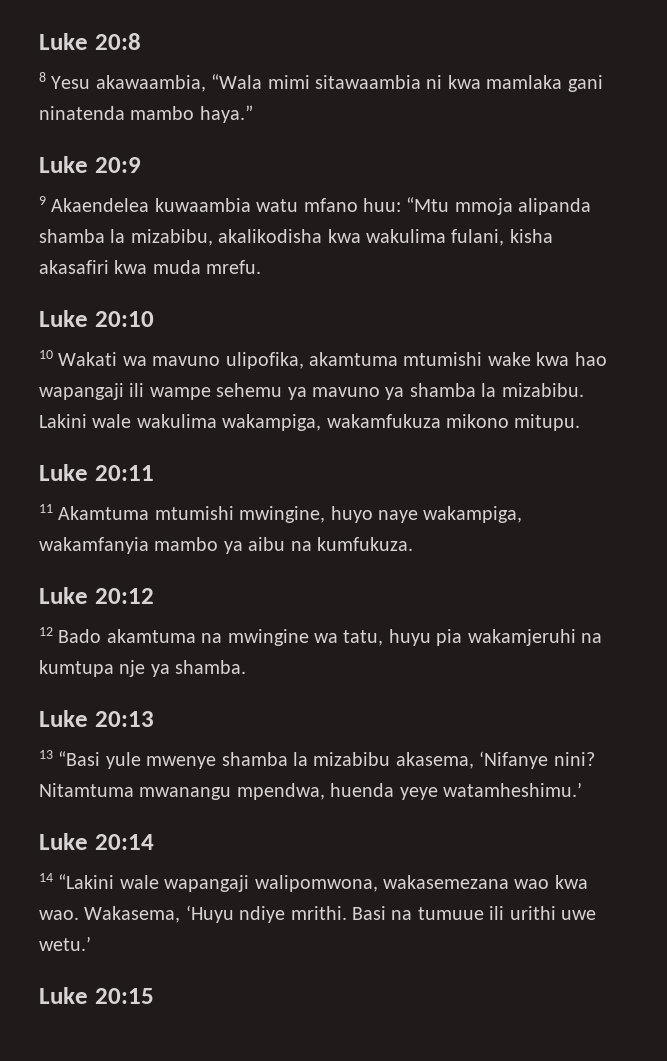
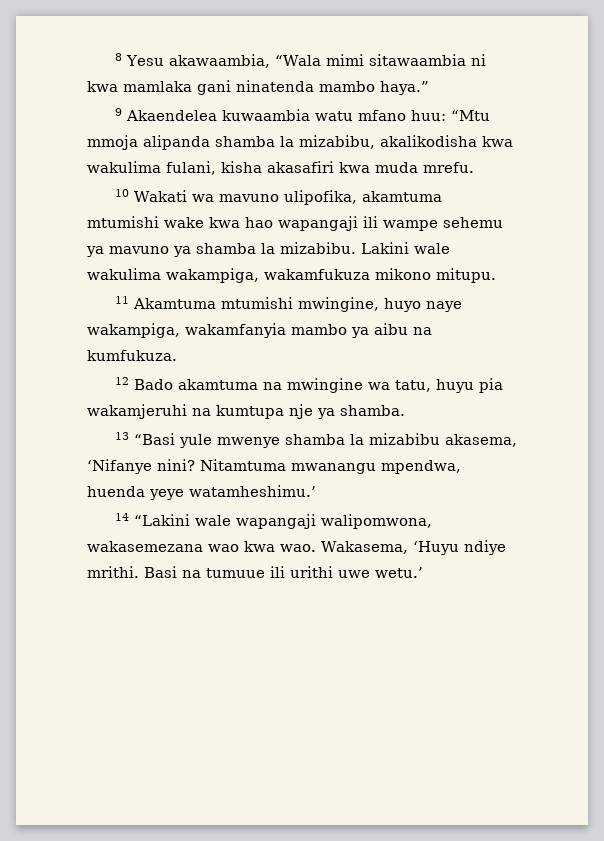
[39,33,141,50] Luke 20:8 // -> (114, 57) none
[39,156,141,173] // Luke 20:9 -> (429, 88) none
[39,310,154,327] // Luke 20:10 -> (474, 167) none
[39,464,154,481] // Luke 20:11 -> (496, 275) none
[39,587,154,604] // Luke 20:12 -> (177, 355) none
[39,710,154,727] // Luke 20:13 -> (405, 410) none
[39,833,154,850] // Luke 20:14 -> (316, 491) none
[39,987,154,1004] // Luke 20:15 -> (423, 572) none

